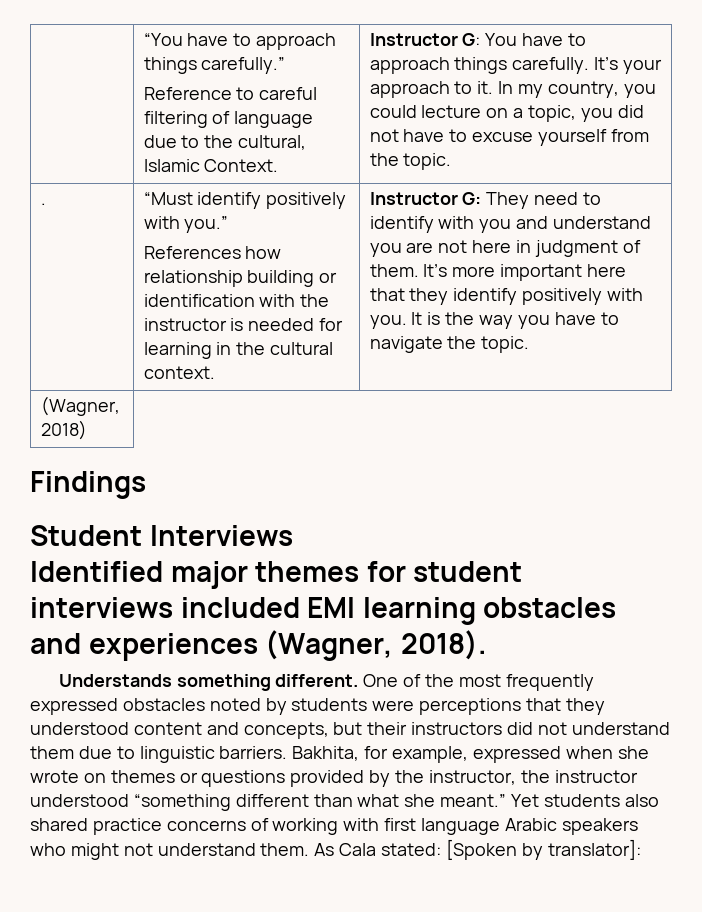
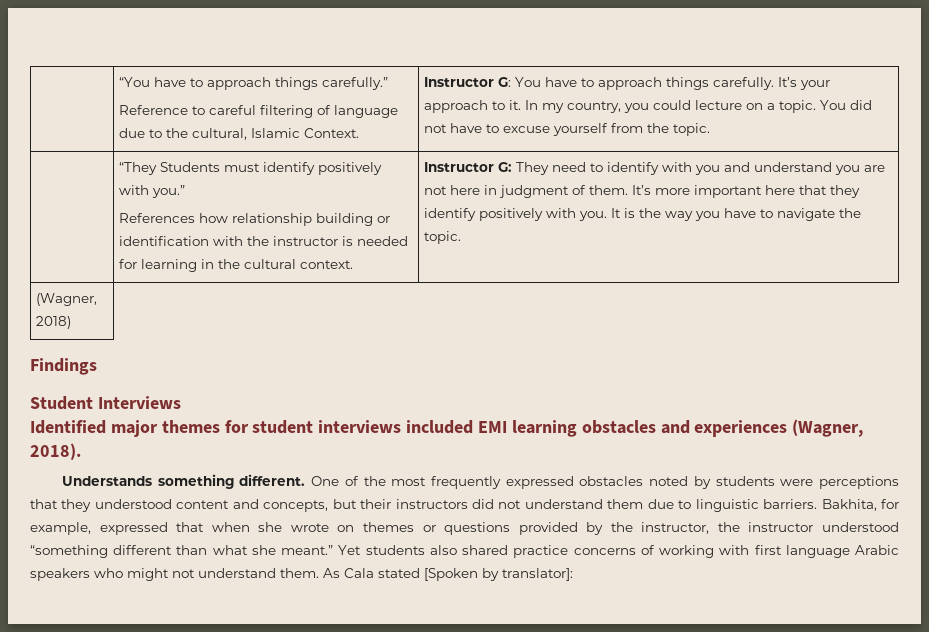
[527,105,613,122] topic, you -> [778,100,846,113] topic. You
[40,203,46,205] [143,192,193,205] . | “Must -> [118,162,260,175] | “They Students must
(561, 754) none -> [176,522,205,532] that
[381,843,442,856] stated: -> [378,568,420,578] stated

